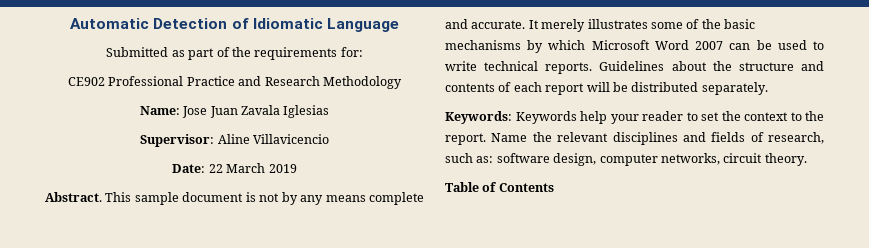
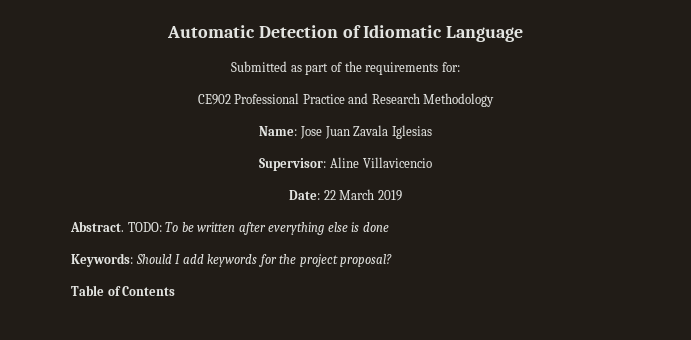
[105,192,425,205] [445,19,755,32] [445,40,824,53] [445,61,824,74] [445,82,768,95] [445,111,824,124] [445,132,824,145] [445,153,807,166] This sample document is not by any means complete and accurate. It merely illustrates some of the basic mechanisms by which Microsoft Word 2007 can be used to write technical reports. Guidelines about the structure and contents of each report will be distributed separately. // Keywords: Keywords help your reader to set the context to the report. Name the relevant disciplines and fields of research, such as: software design, computer networks, circuit theory. -> [127,222,389,235] [71,253,393,267] TODO: To be written after everything else is done // Keywords: Should I add keywords for the project proposal?

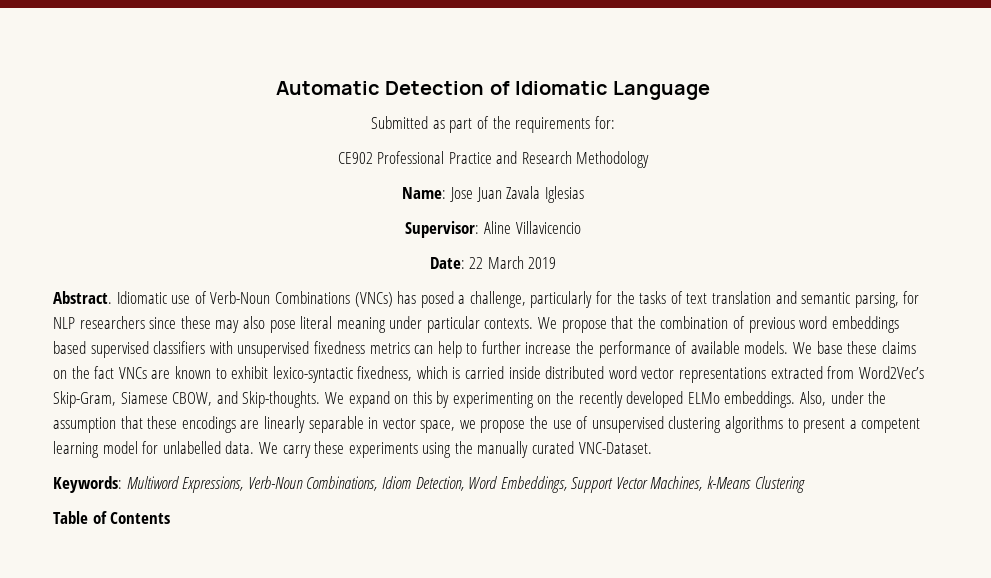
[127,222,389,235] [71,253,393,267] TODO: To be written after everything else is done // Keywords: Should I add keywords for the project proposal? -> [116,291,920,308] [53,316,899,333] [53,341,916,358] [53,366,924,383] [53,391,887,408] [53,416,921,433] [53,441,652,458] [53,476,805,493] Idiomatic use of Verb-Noun Combinations (VNCs) has posed a challenge, particularly for the tasks of text translation and semantic parsing, for NLP researchers since these may also pose literal meaning under particular contexts. We propose that the combination of previous word embeddings based supervised classifiers with unsupervised fixedness metrics can help to further increase the performance of available models. We base these claims on the fact VNCs are known to exhibit lexico-syntactic fixedness, which is carried inside distributed word vector representations extracted from Word2Vec’s Skip-Gram, Siamese CBOW, and Skip-thoughts. We expand on this by experimenting on the recently developed ELMo embeddings. Also, under the assumption that these encodings are linearly separable in vector space, we propose the use of unsupervised clustering algorithms to present a competent learning model for unlabelled data. We carry these experiments using the manually curated VNC-Dataset. // Keywords: Multiword Expressions, Verb-Noun Combinations, Idiom Detection, Word Embeddings, Support Vector Machines, k-Means Clustering

